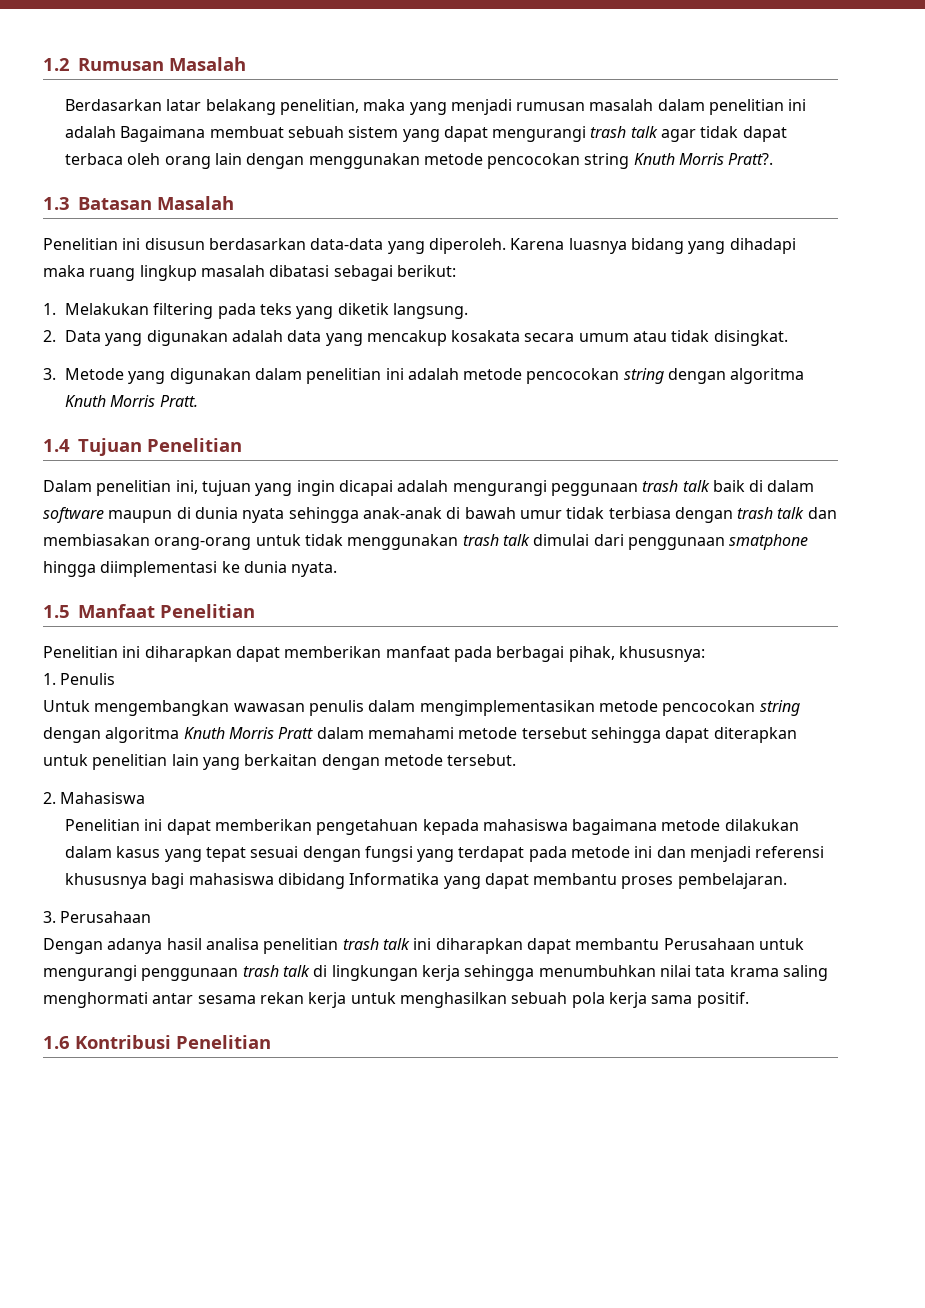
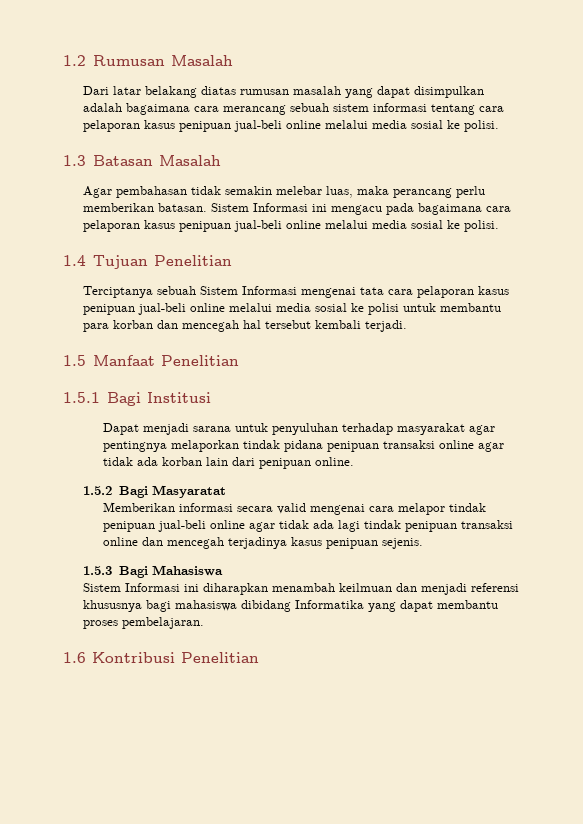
[64,99,162,111] Berdasarkan -> [83,86,110,95] Dari
[279,99,807,115] [64,126,787,142] [64,153,774,169] [43,196,234,210] [43,238,796,254] [43,265,456,281] [43,303,468,319] [43,330,788,346] [43,368,805,384] [64,395,198,407] [43,438,242,456] [43,480,815,496] [43,507,837,523] [43,534,809,550] [43,561,338,577] [43,604,255,618] [43,646,705,662] [43,673,116,685] [43,700,800,716] [43,727,797,743] [43,754,517,770] [43,792,146,804] [64,819,799,835] [64,846,653,862] penelitian, maka yang menjadi rumusan masalah dalam penelitian ini adalah Bagaimana membuat sebuah sistem yang dapat mengurangi trash talk agar tidak dapat terbaca oleh orang lain dengan menggunakan metode pencocokan string Knuth Morris Pratt?. // 1.3 Batasan Masalah // Penelitian ini disusun berdasarkan data-data yang diperoleh. Karena luasnya bidang yang dihadapi maka ruang lingkup masalah dibatasi sebagai berikut: // 1. Melakukan filtering pada teks yang diketik langsung. // 2. Data yang digunakan adalah data yang mencakup kosakata secara umum atau tidak disingkat. // 3. Metode yang digunakan dalam penelitian ini adalah metode pencocokan string dengan algoritma Knuth Morris Pratt. // 1.4 Tujuan Penelitian // Dalam penelitian ini, tujuan yang ingin dicapai adalah mengurangi peggunaan trash talk baik di dalam software maupun di dunia nyata sehingga anak-anak di bawah umur tidak terbiasa dengan trash talk dan membiasakan orang-orang untuk tidak menggunakan trash talk dimulai dari penggunaan smatphone hingga diimplementasi ke dunia nyata. // 1.5 Manfaat Penelitian // Penelitian ini diharapkan dapat memberikan manfaat pada berbagai pihak, khususnya: // 1. Penulis // Untuk mengembangkan wawasan penulis dalam mengimplementasikan metode pencocokan string dengan algoritma Knuth Morris Pratt dalam memahami metode tersebut sehingga dapat diterapkan untuk penelitian lain yang berkaitan dengan metode tersebut. // 2. Mahasiswa // Penelitian ini dapat memberikan pengetahuan kepada mahasiswa bagaimana metode dilakukan dalam kasus yang tepat sesuai dengan fungsi yang terdapat pada metode ini -> [201,86,485,98] [83,103,505,115] [83,120,500,132] [63,155,221,166] [83,186,486,198] [83,203,512,215] [83,220,500,232] [63,255,232,269] [83,286,510,298] [83,303,502,315] [83,320,408,332] [63,355,239,366] [63,392,211,406] [103,423,496,435] [103,440,505,452] [103,457,355,469] [83,485,226,498] [103,502,487,515] [103,520,514,532] [103,537,424,549] [83,565,223,578] [83,583,393,595] diatas rumusan masalah yang dapat disimpulkan adalah bagaimana cara merancang sebuah sistem informasi tentang cara pelaporan kasus penipuan jual-beli online melalui media sosial ke polisi. // 1.3 Batasan Masalah // Agar pembahasan tidak semakin melebar luas, maka perancang perlu memberikan batasan. Sistem Informasi ini mengacu pada bagaimana cara pelaporan kasus penipuan jual-beli online melalui media sosial ke polisi. // 1.4 Tujuan Penelitian // Terciptanya sebuah Sistem Informasi mengenai tata cara pelaporan kasus penipuan jual-beli online melalui media sosial ke polisi untuk membantu para korban dan mencegah hal tersebut kembali terjadi. // 1.5 Manfaat Penelitian // 1.5.1 Bagi Institusi // Dapat menjadi sarana untuk penyuluhan terhadap masyarakat agar pentingnya melaporkan tindak pidana penipuan transaksi online agar tidak ada korban lain dari penipuan online. // 1.5.2 Bagi Masyaratat // Memberikan informasi secara valid mengenai cara melapor tindak penipuan jual-beli online agar tidak ada lagi tindak penipuan transaksi online dan mencegah terjadinya kasus penipuan sejenis. // 1.5.3 Bagi Mahasiswa // Sistem Informasi ini diharapkan menambah keilmuan
[43,911,152,923] [43,938,804,954] [43,965,828,981] [43,992,749,1008] // 3. Perusahaan // Dengan adanya hasil analisa penelitian trash talk ini diharapkan dapat membantu Perusahaan untuk mengurangi penggunaan trash talk di lingkungan kerja sehingga menumbuhkan nilai tata krama saling menghormati antar sesama rekan kerja untuk menghasilkan sebuah pola kerja sama positif. -> (205, 623) none

